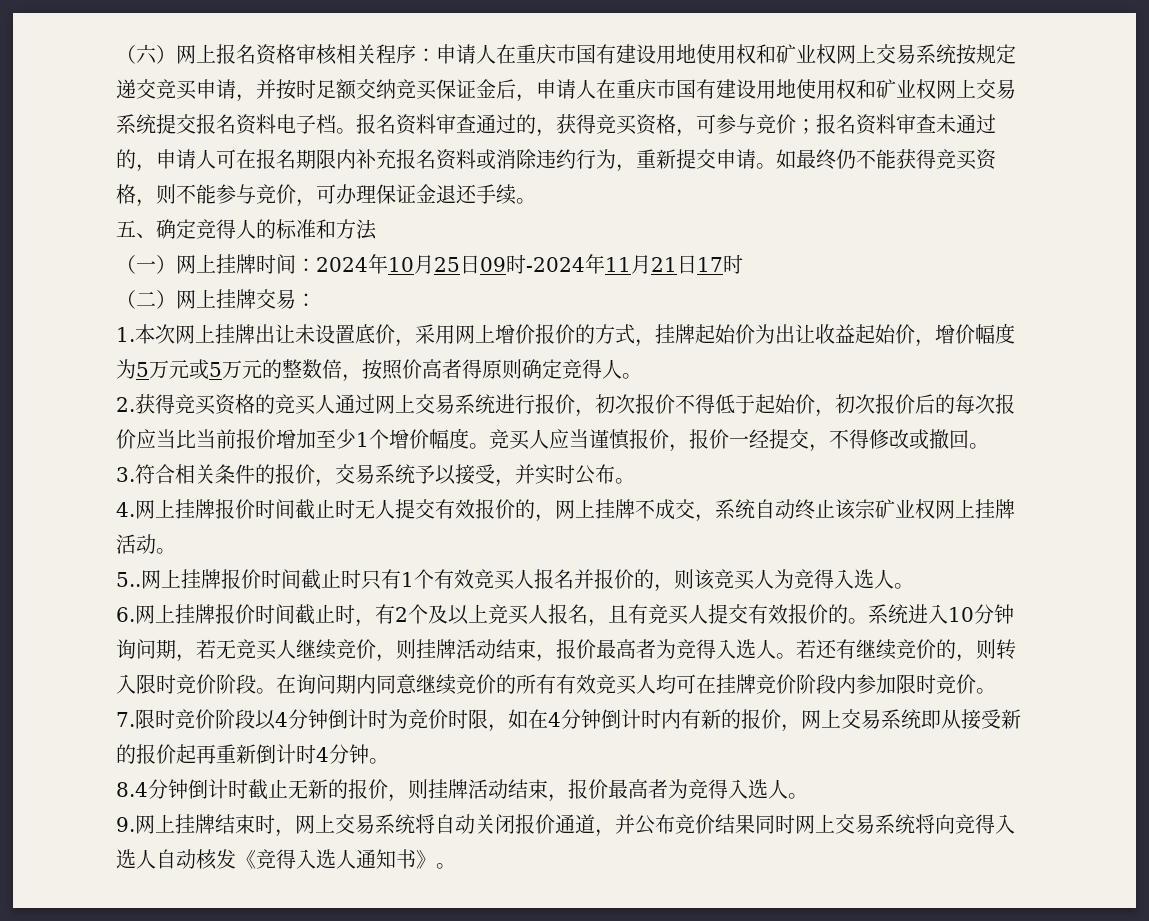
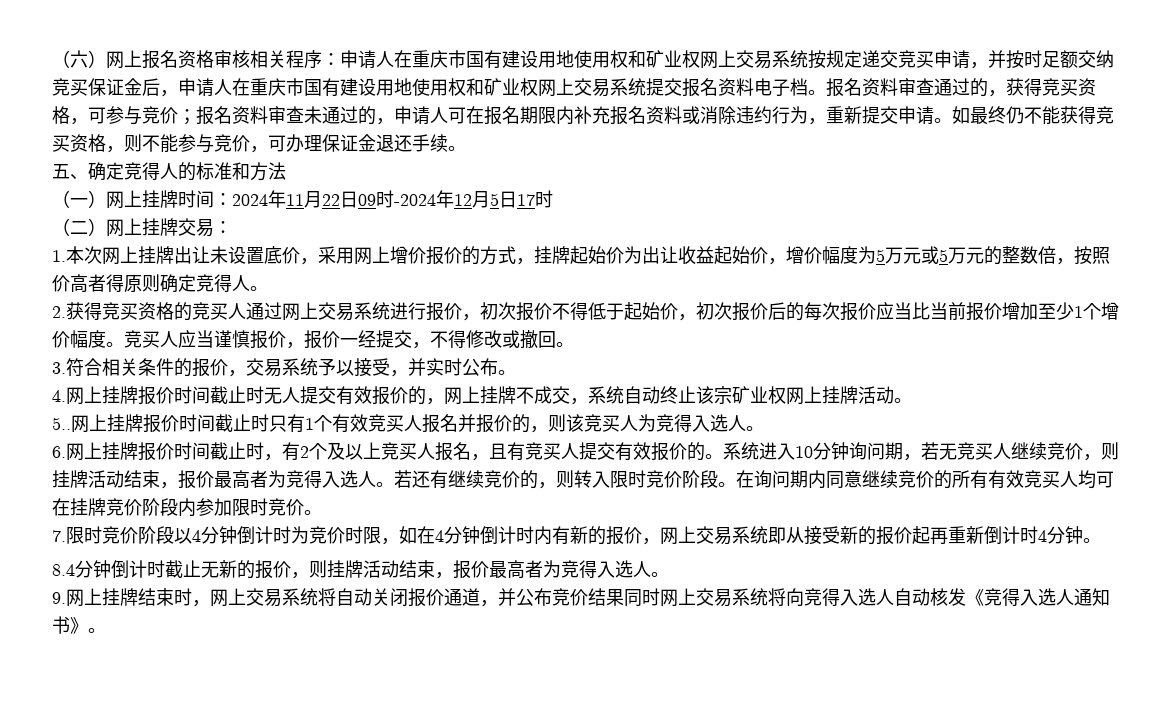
[388,255,460,274] 10月25 -> [286,191,340,208] 11月22
[605,255,677,274] 11月21 -> [454,191,499,208] 12月5

